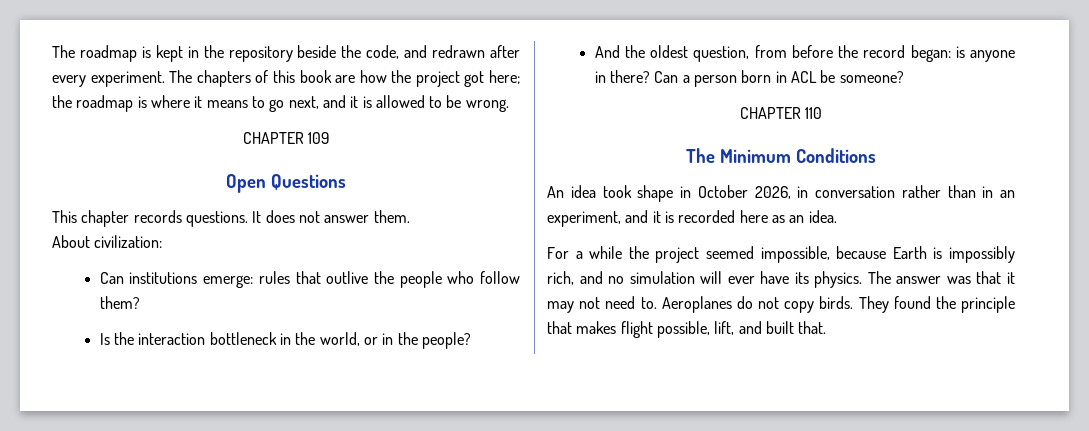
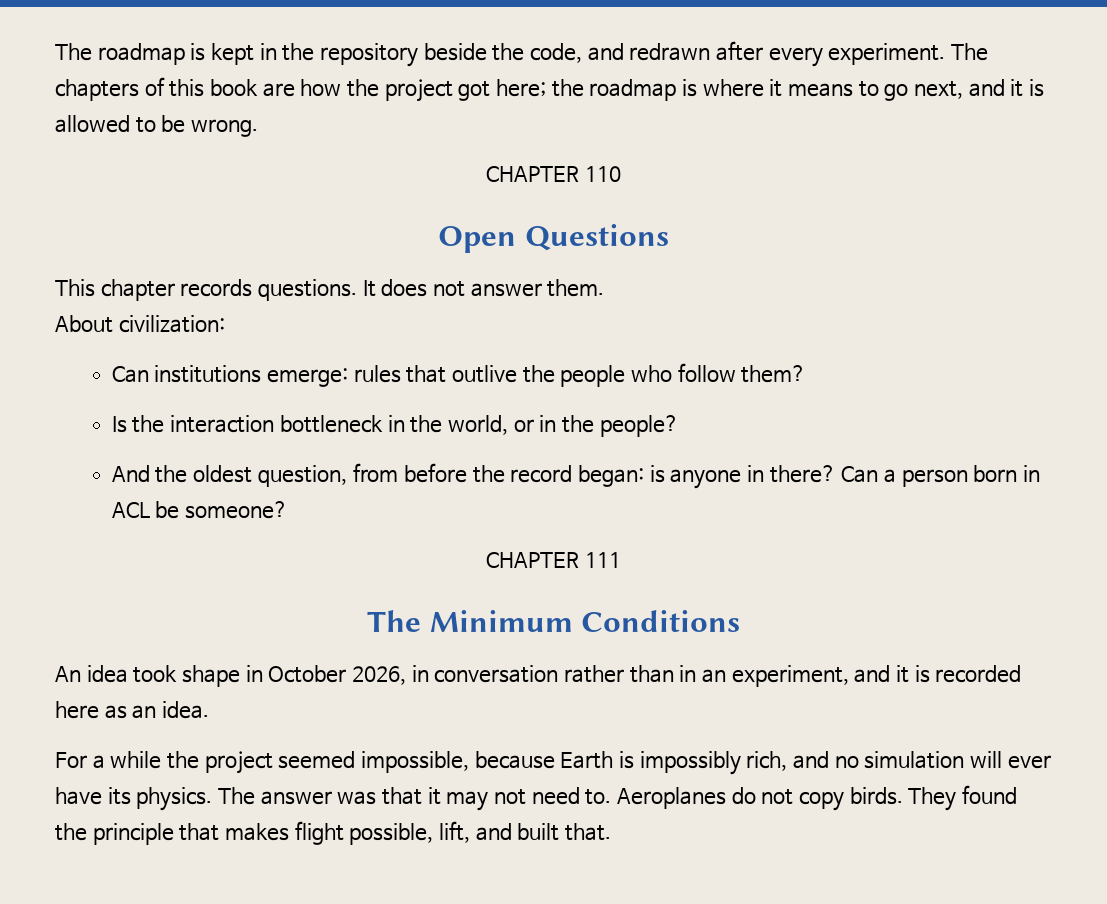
[308,132,330,144] 109 -> [584,166,621,182] 110
[805,107,823,119] 110 -> [584,552,621,568] 111

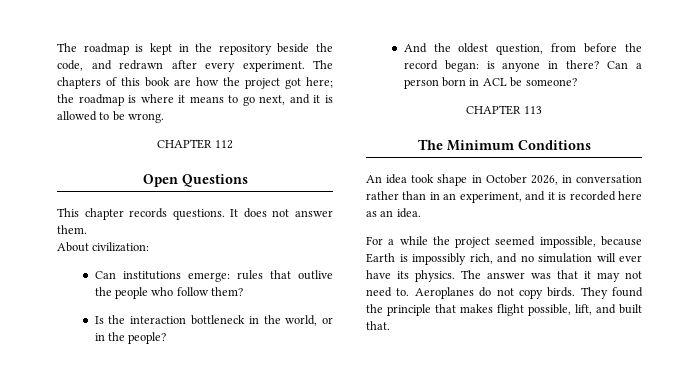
[584,166,621,182] 110 -> [214,140,233,149] 112
[584,552,621,568] 111 -> [523,106,542,114] 113

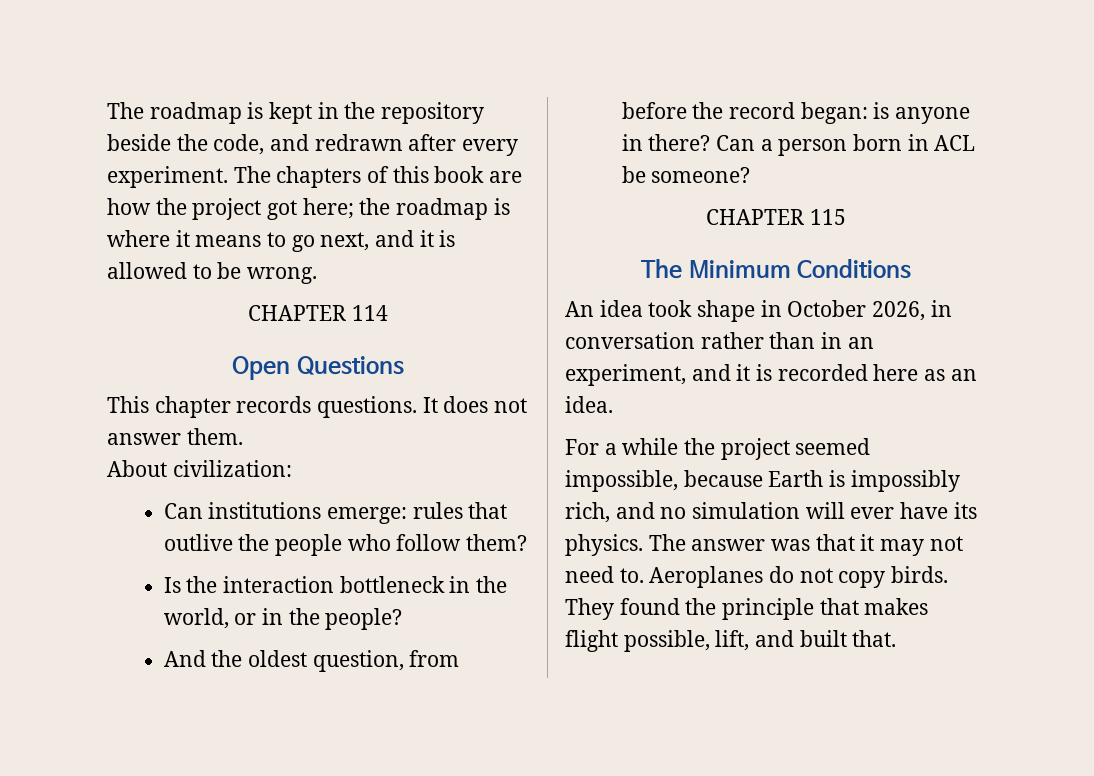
[214,140,233,149] 112 -> [351,305,388,321] 114
[523,106,542,114] 113 -> [809,209,846,225] 115

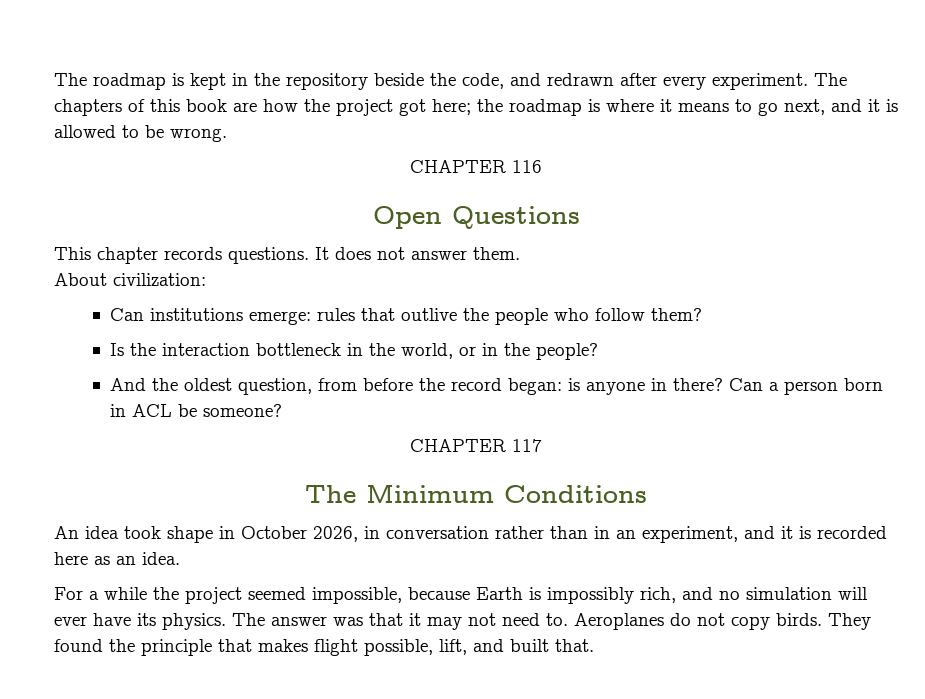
[351,305,388,321] 114 -> [512,160,542,173] 116
[809,209,846,225] 115 -> [512,439,542,452] 117

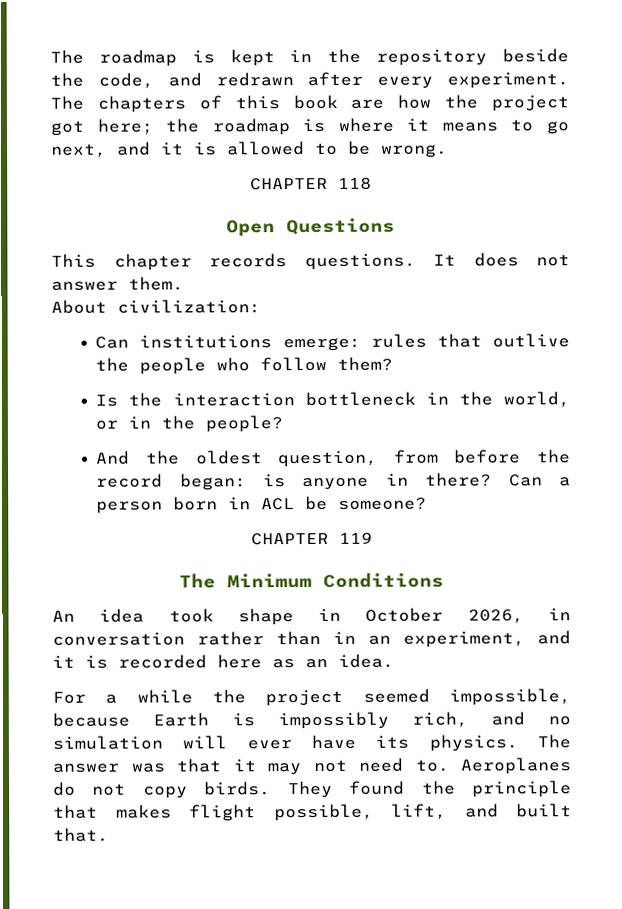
[512,160,542,173] 116 -> [337,177,372,190] 118
[512,439,542,452] 117 -> [338,532,373,544] 119

